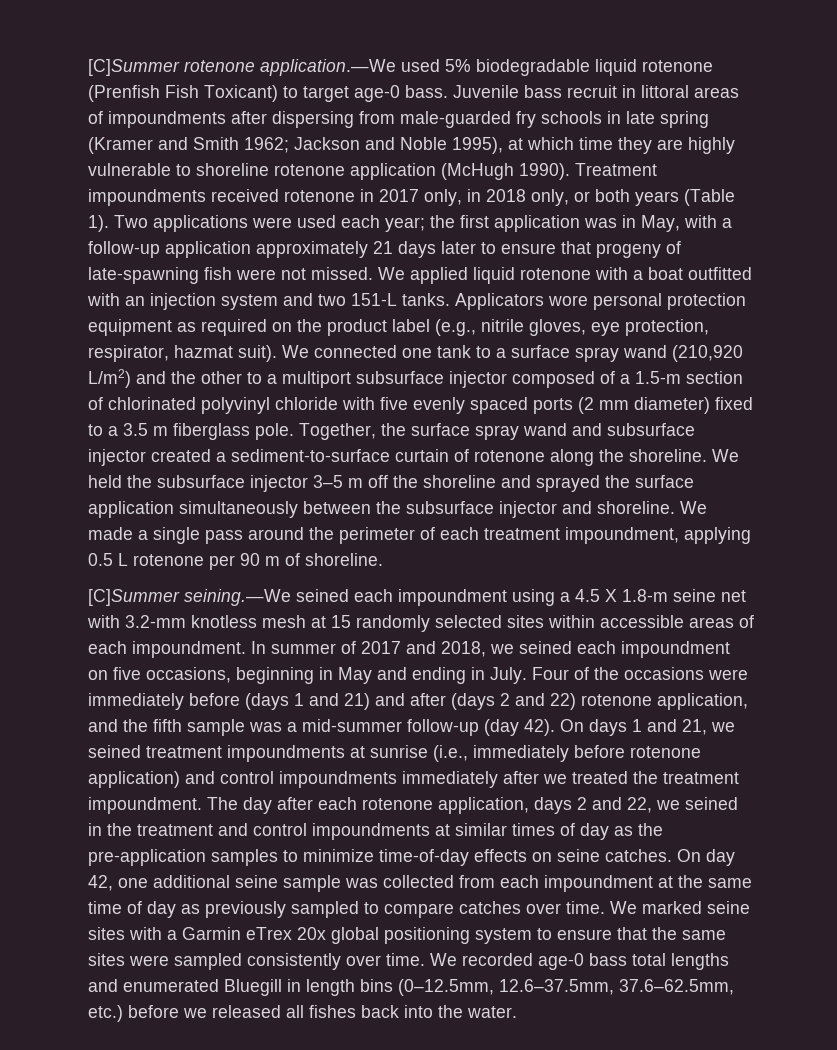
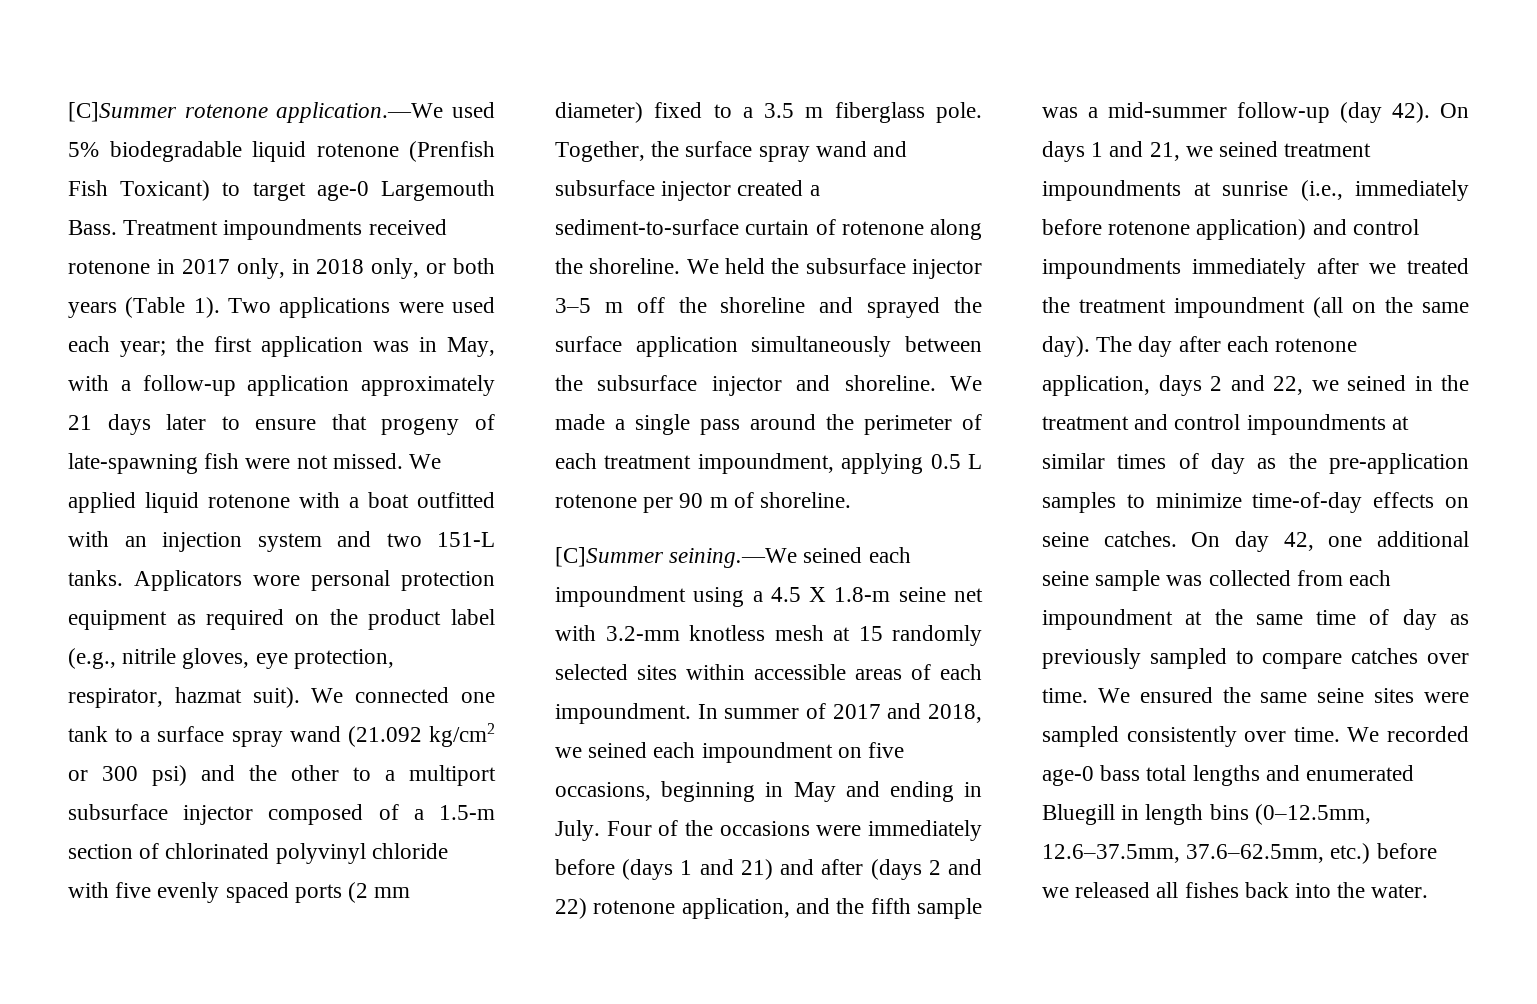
[405,85,739,98] [88,111,709,128] [88,137,735,154] [88,163,570,180] bass. Juvenile bass recruit in littoral areas of impoundments after dispersing from male-guarded fry schools in late spring (Kramer and Smith 1962; Jackson and Noble 1995), at which time they are highly vulnerable to shoreline rotenone application (McHugh 1990). -> [380,180,495,201] [68,220,117,235] Largemouth Bass.
[672,345,743,362] [88,369,131,388] (210,920 L/m2) -> [347,723,495,747] [68,765,187,786] (21.092 kg/cm2 or 300 psi)
[88,797,202,814] impoundment. -> [1174,297,1469,318] [1042,336,1090,357] impoundment (all on the same day).
[642,901,750,914] [88,927,726,944] marked seine sites with a Garmin eTrex 20x global positioning system to ensure that the same -> [1139,687,1365,703] ensured the same seine

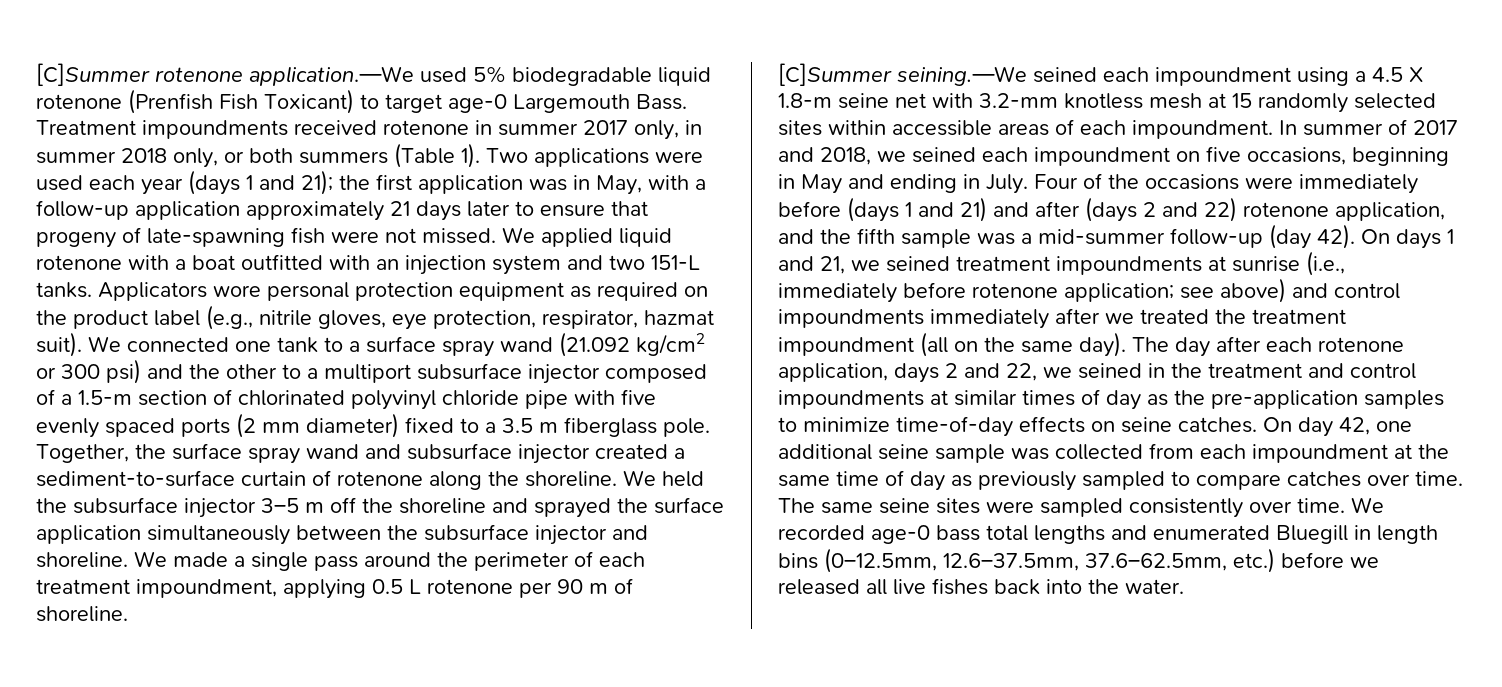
(175, 266) none -> [498,123,578,136] summer
(310, 266) none -> [36,151,116,164] summer
[68,302,117,318] years -> [299,151,388,164] summers
[120,341,166,357] year; -> [141,170,333,195] year (days 1 and 21);
(448, 851) none -> [525,390,568,409] pipe
[1196,219,1307,240] application) -> [1064,278,1286,303] application; see above)
[1097,687,1251,703] We ensured the -> [778,498,815,513] The
(1179, 890) none -> [893,579,926,595] live

